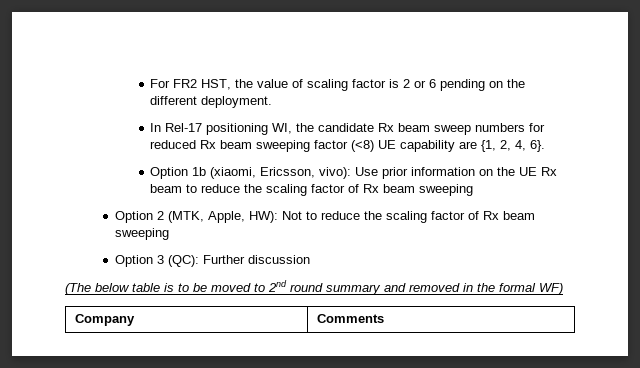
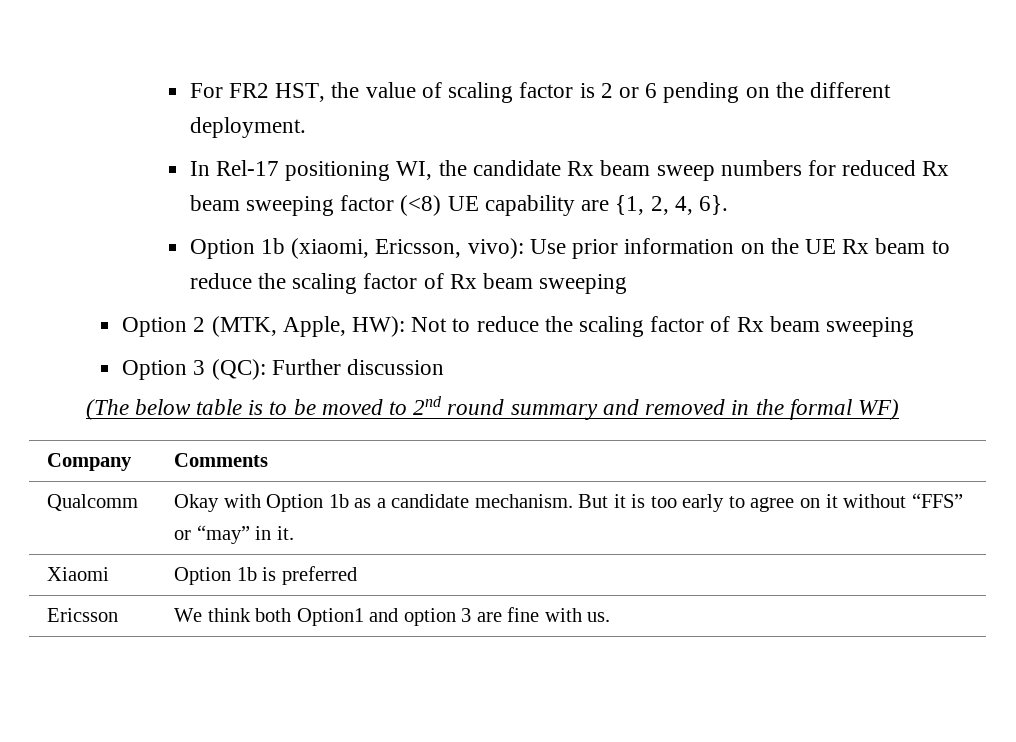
(385, 318) none -> [46,494,138,511] [173,493,963,512] [173,525,294,544] [46,567,109,581] [173,566,357,585] [46,608,118,622] [173,607,611,626] // Qualcomm | Okay with Option 1b as a candidate mechanism. But it is too early to agree on it without “FFS” or “may” in it. // Xiaomi | Option 1b is preferred // Ericsson | We think both Option1 and option 3 are fine with us.

